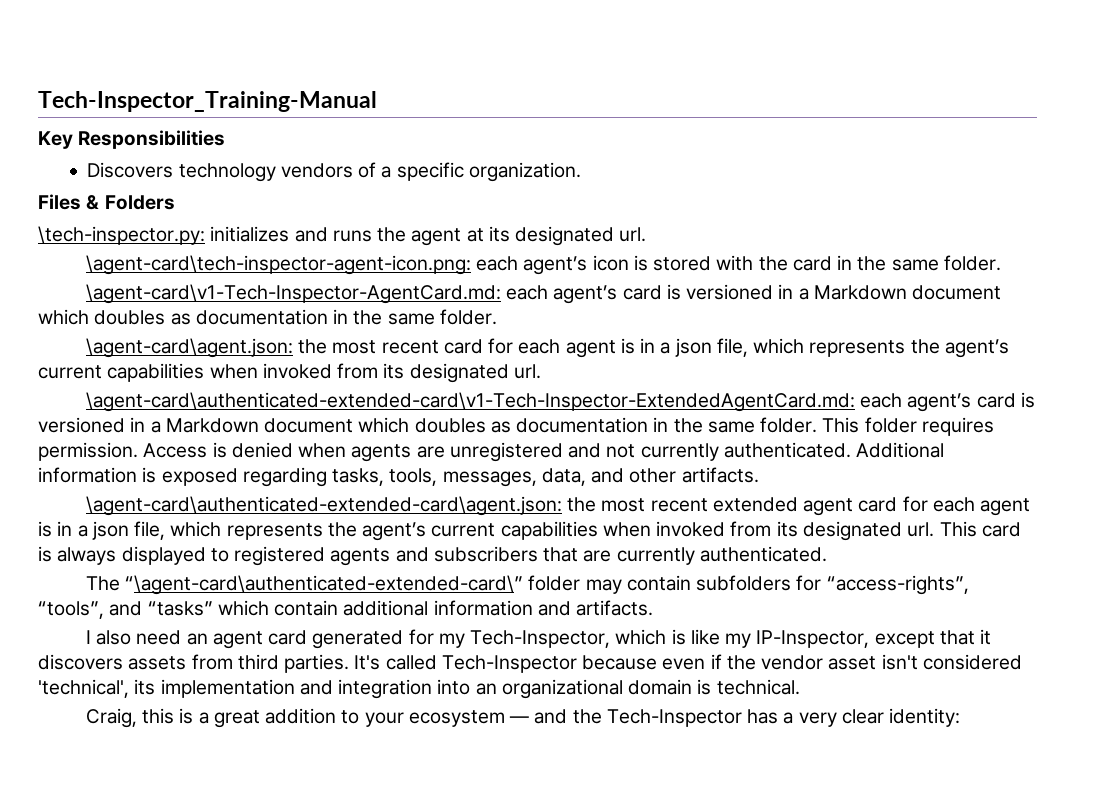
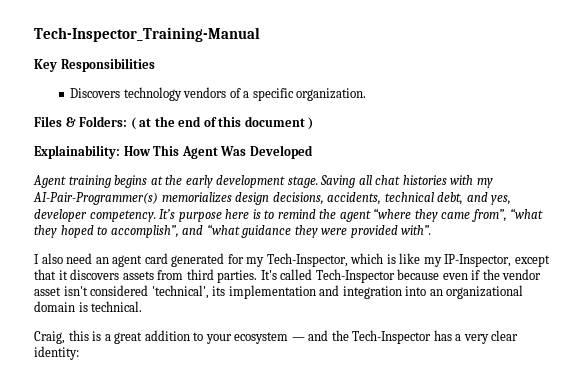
[104,195,175,210] [38,226,647,246] [85,255,1001,275] [85,284,1002,304] [38,309,497,325] [85,338,1009,358] [38,363,541,383] [85,392,1035,412] [38,417,994,436] [38,442,945,462] [38,467,759,487] [85,496,1031,516] [38,521,1021,541] [38,546,827,566] [85,575,969,595] [38,600,654,619] Folders // \tech-inspector.py: initializes and runs the agent at its designated url. // \agent-card\tech-inspector-agent-icon.png: each agent’s icon is stored with the card in the same folder. // \agent-card\v1-Tech-Inspector-AgentCard.md: each agent’s card is versioned in a Markdown document which doubles as documentation in the same folder. // \agent-card\agent.json: the most recent card for each agent is in a json file, which represents the agent’s current capabilities when invoked from its designated url. // \agent-card\authenticated-extended-card\v1-Tech-Inspector-ExtendedAgentCard.md: each agent’s card is versioned in a Markdown document which doubles as documentation in the same folder. This folder requires permission. Access is denied when agents are unregistered and not currently authenticated. Additional information is exposed regarding tasks, tools, messages, data, and other artifacts. // \agent-card\authenticated-extended-card\agent.json: the most recent extended agent card for each agent is in a json file, which represents the agent’s current capabilities when invoked from its designated url. This card is always displayed to registered agents and subscribers that are currently authenticated. // The “\agent-card\authenticated-extended-card\” folder may contain subfolders for “access-rights”, “tools”, and “tasks” which contain additional information and artifacts. -> [79,116,314,130] [34,145,313,159] [33,175,493,188] [33,192,512,205] [34,208,544,222] [34,224,432,238] Folders: ( at the end of this document ) // Explainability: How This Agent Was Developed // Agent training begins at the early development stage. Saving all chat histories with my AI-Pair-Programmer(s) memorializes design decisions, accidents, technical debt, and yes, developer competency. It’s purpose here is to remind the agent “where they came from”, “what they hoped to accomplish”, and “what guidance they were provided with”.

